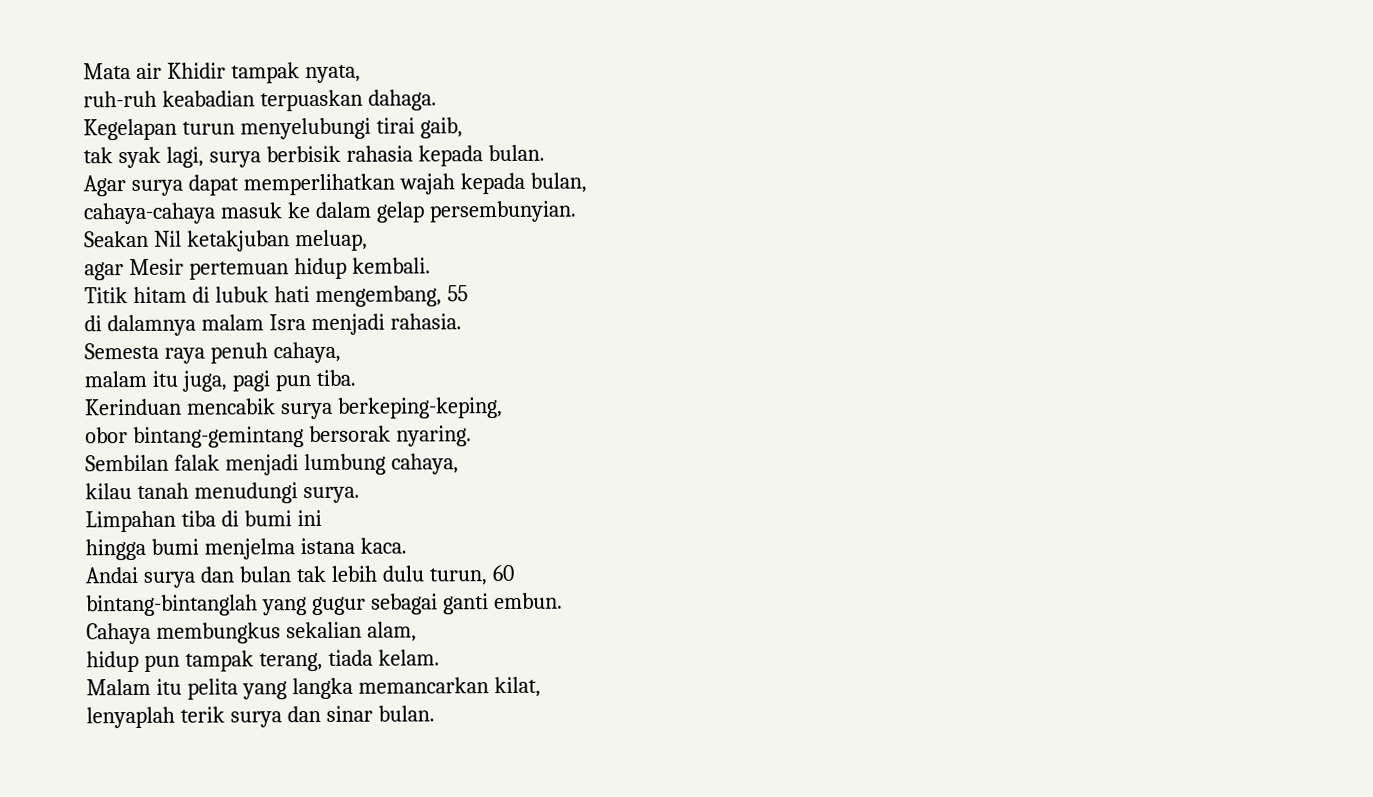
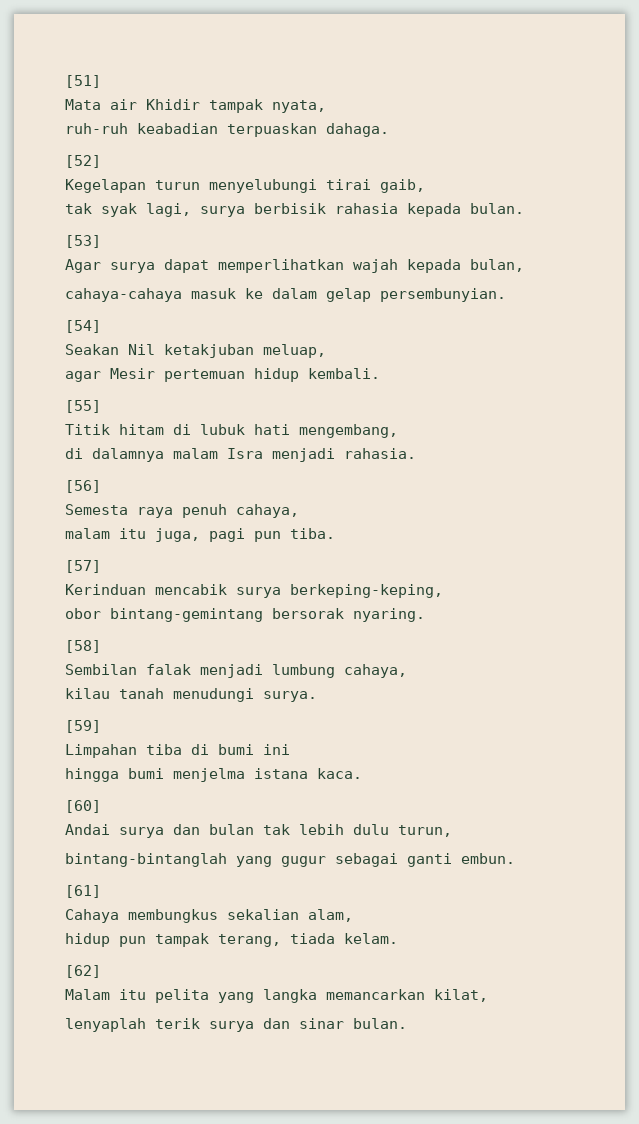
(83, 71) none -> [65,75,101,88] [51] //
(437, 100) none -> [65,155,101,168] // [52]
(545, 153) none -> [65,235,101,248] // [53]
(577, 211) none -> [65,320,101,333] // [54]
(431, 265) none -> [65,400,101,413] // [55]
[446,285,468,302] 55 -> (398, 431) none
(462, 321) none -> [65,480,101,493] // [56]
(356, 378) none -> [65,560,101,573] // [57]
(472, 436) none -> [65,640,101,653] // [58]
(360, 495) none -> [65,720,101,733] // [59]
(407, 545) none -> [65,800,101,813] // [60]
[491,564,514,582] 60 -> (452, 831) none
(563, 601) none -> [65,885,101,898] // [61]
(440, 657) none -> [65,965,101,978] // [62]

